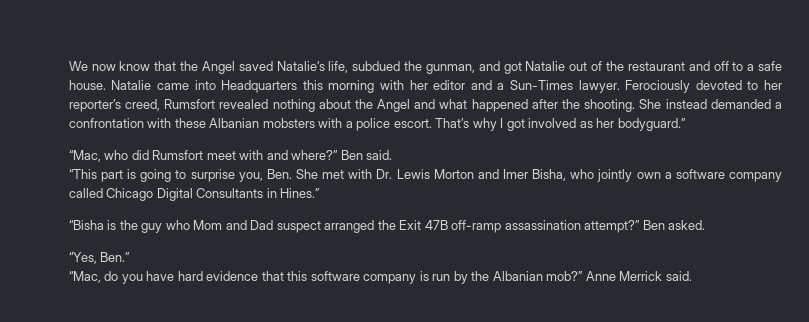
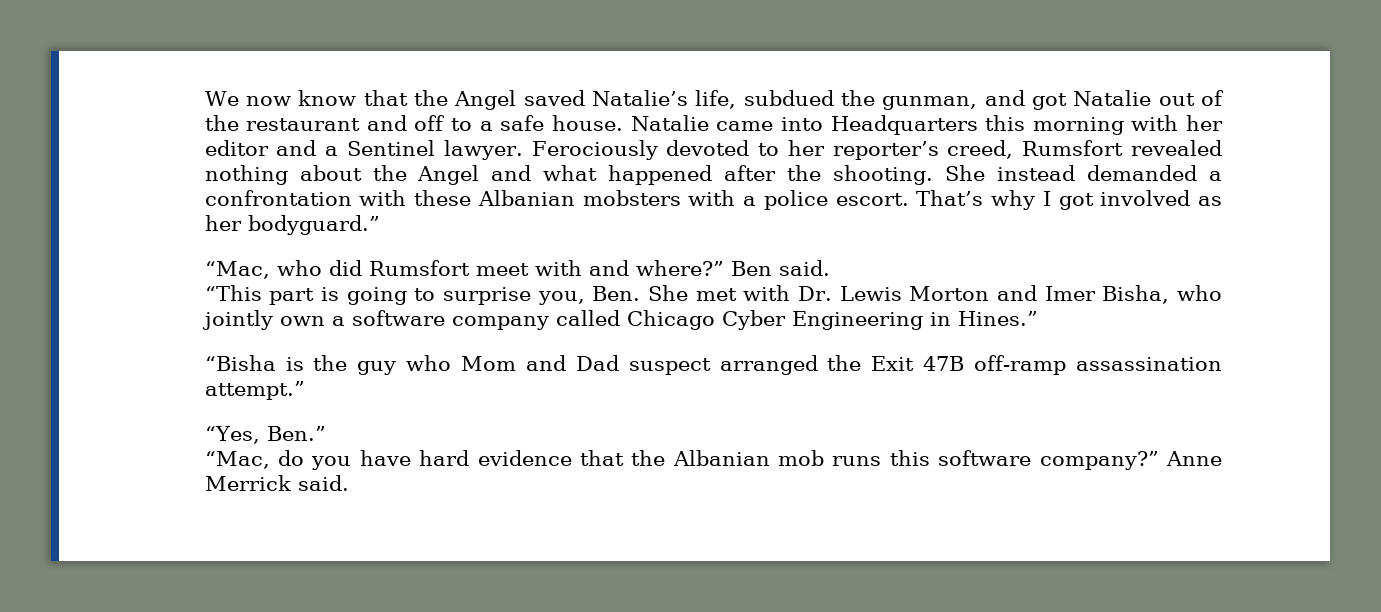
[509,80,573,90] Sun-Times -> [346,140,435,156] Sentinel
[156,188,264,201] Digital Consultants -> [721,310,923,330] Cyber Engineering
[584,220,706,233] attempt?” Ben asked. -> [204,381,305,400] attempt.”
[287,271,584,284] this software company is run by the Albanian mob?” -> [631,450,1159,470] the Albanian mob runs this software company?”

